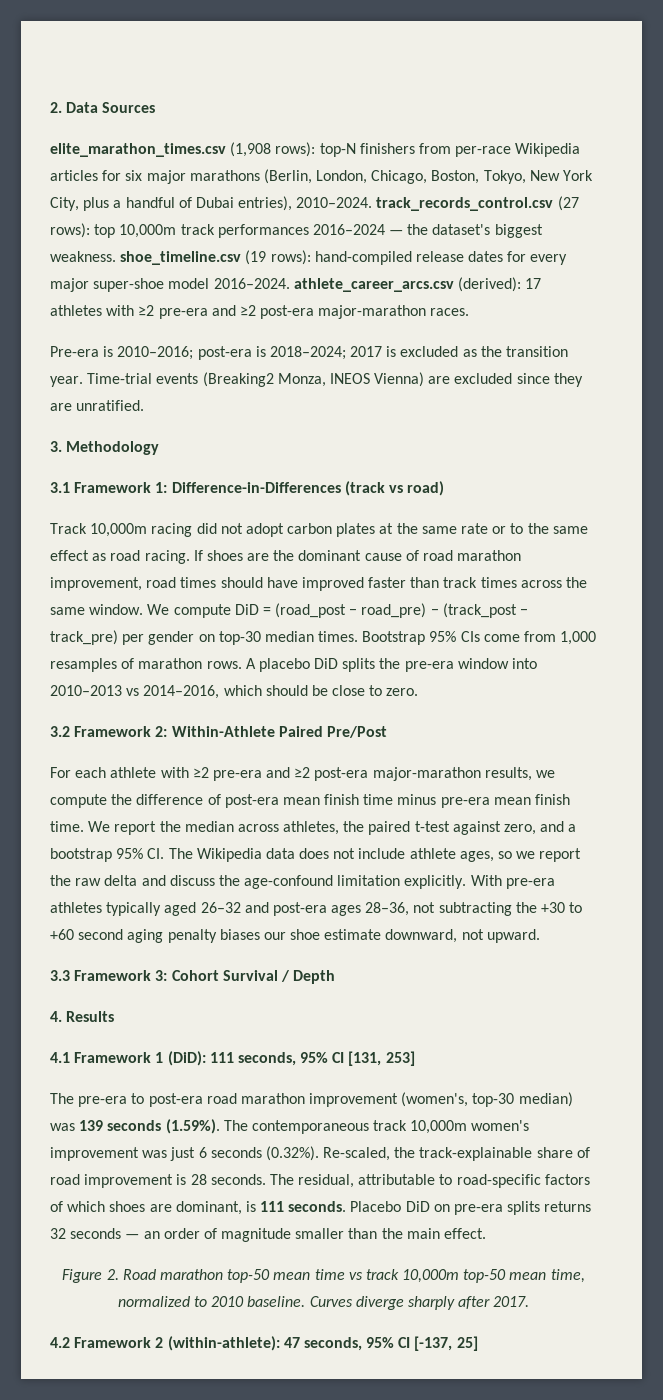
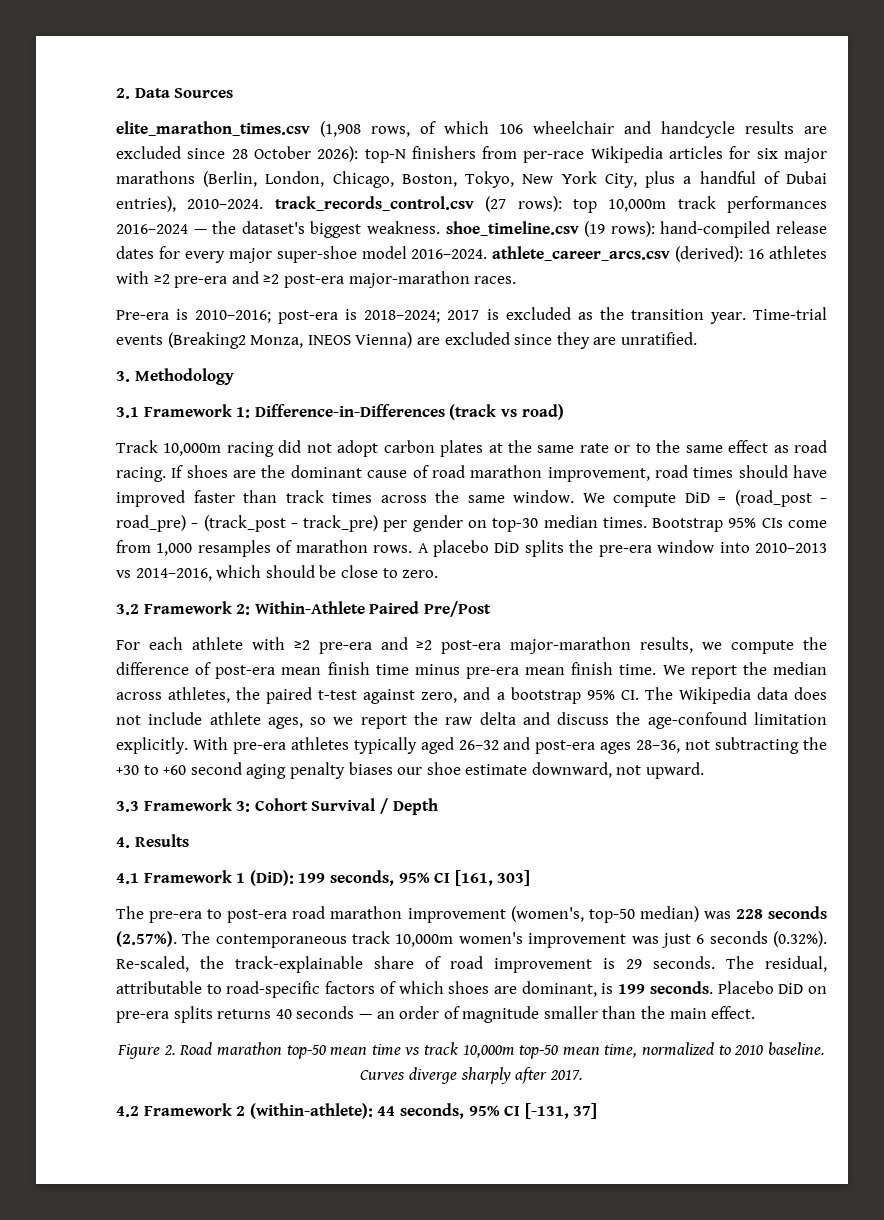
[275,142,316,157] rows): -> [371,121,827,138] [116,146,359,162] rows, of which 106 wheelchair and handcycle results are excluded since 28 October 2026):
[525,278,542,289] 17 -> [748,249,765,259] 16
[209,1051,415,1066] 111 seconds, 95% CI [131, 253] -> [298,870,531,886] 199 seconds, 95% CI [161, 303]
[472,1093,515,1107] top-30 -> [588,909,635,923] top-50
[79,1119,220,1134] 139 seconds (1.59%). -> [735,906,828,919] [116,931,177,947] 228 seconds (2.57%).
[190,1174,207,1185] 28 -> [626,959,642,969] 29
[260,1201,285,1212] 111 -> [618,984,646,994] 199
[50,1228,66,1239] 32 -> [275,1009,292,1019] 40
[283,1336,478,1351] 47 seconds, 95% CI [-137, 25] -> [377,1103,598,1119] 44 seconds, 95% CI [-131, 37]

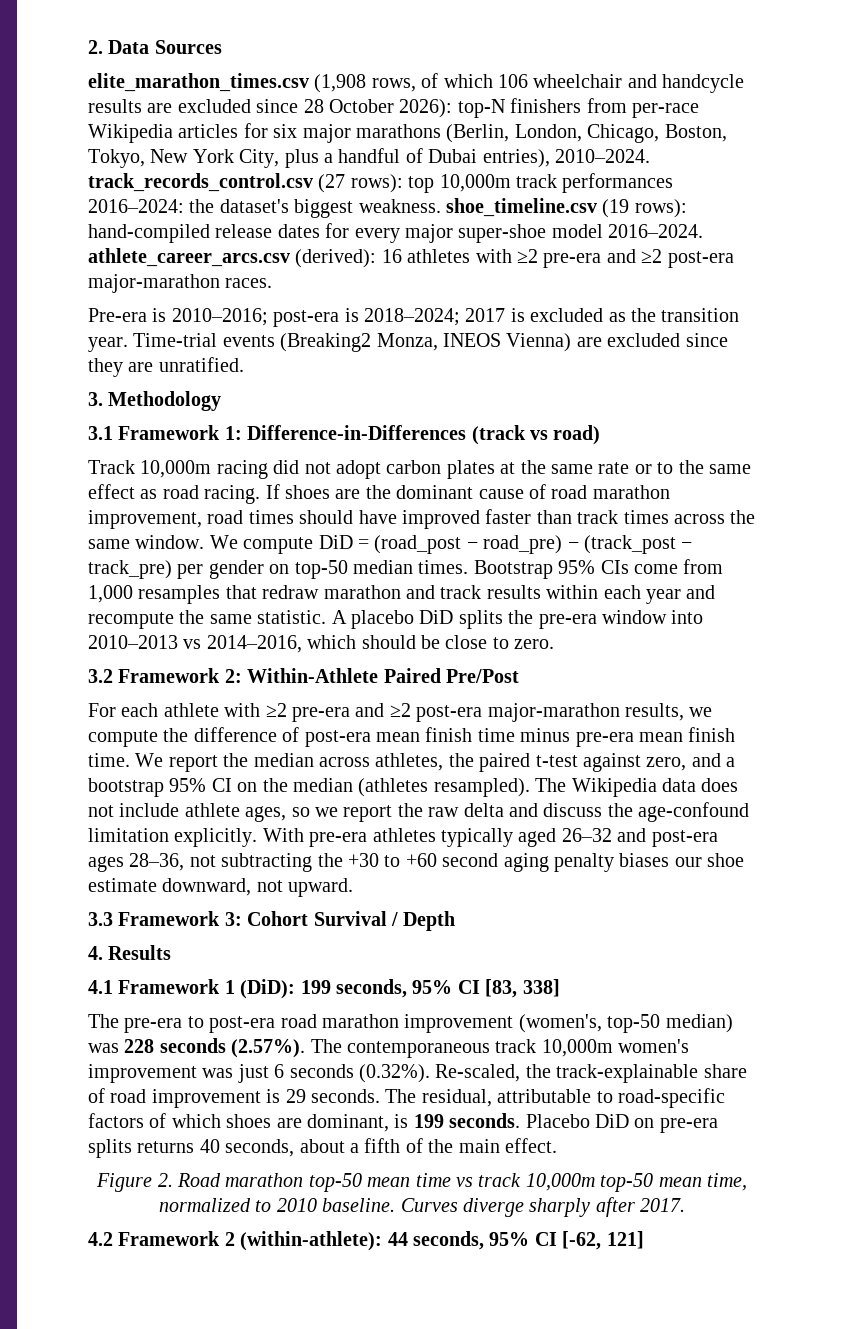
[116,224,207,234] 2016–2024 — -> [88,199,184,213] 2016–2024:
[492,518,539,532] top-30 -> [294,560,348,579] top-50
[276,540,413,553] of marathon rows. -> [225,585,716,604] [88,610,327,629] that redraw marathon and track results within each year and recompute the same statistic.
[620,690,639,700] CI. -> [211,778,530,797] CI on the median (athletes resampled).
[454,870,531,886] [161, 303] -> [485,979,560,998] [83, 338]
[296,1006,637,1023] seconds — an order of magnitude smaller than -> [225,1138,423,1157] seconds, about a fifth of
[524,1103,598,1119] [-131, 37] -> [562,1231,644,1250] [-62, 121]

